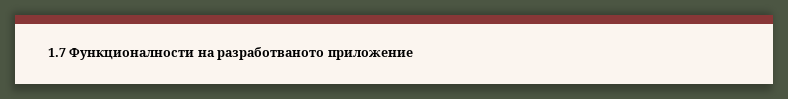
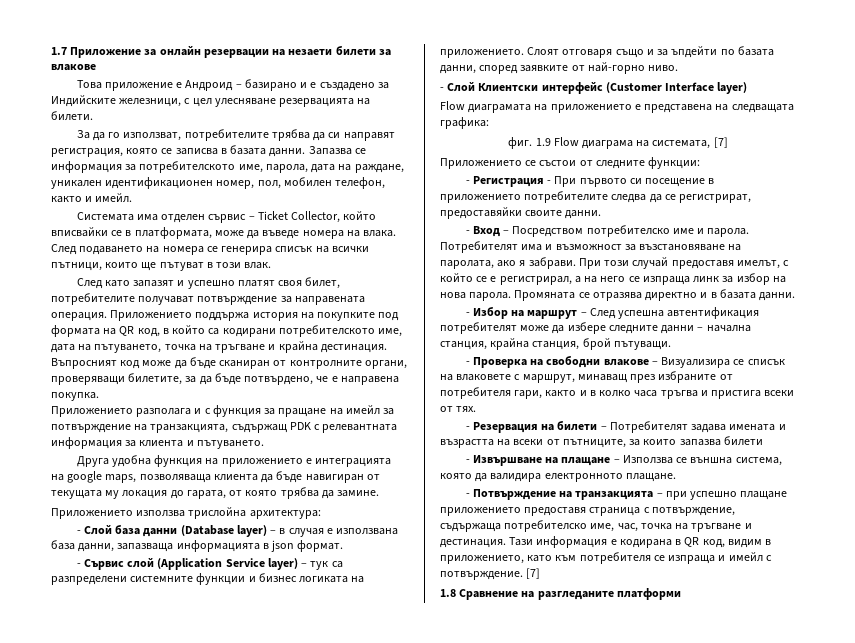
[69,47,413,60] Функционалности на разработваното приложение -> [70,45,391,58] [51,64,96,71] [76,79,389,91] [51,95,371,107] [51,111,93,121] [76,129,395,141] [51,145,366,157] [51,161,404,173] [51,177,386,189] [51,193,133,203] [76,211,377,223] [51,227,397,239] [51,244,369,255] [51,262,272,271] [76,277,341,289] [51,293,365,305] [51,310,400,321] [51,325,403,337] [51,341,387,353] [51,357,407,369] [51,373,399,385] [51,392,99,401] [51,405,395,417] [51,422,398,433] [51,437,264,449] [76,455,392,467] [51,471,380,483] [51,487,380,499] [51,507,321,519] [76,524,399,537] [51,540,344,552] [76,557,343,570] [51,573,365,585] [440,46,774,58] [440,62,679,74] [440,81,748,94] [440,101,794,113] [440,117,489,129] [508,137,728,149] [440,157,701,169] [465,176,715,187] [440,191,752,203] [440,207,602,219] [465,225,750,237] [440,241,742,253] [440,257,790,269] [440,273,786,285] [440,289,796,301] [465,306,760,319] [440,322,751,334] [440,338,671,350] [465,355,785,368] [440,371,733,383] [440,387,795,399] [440,406,477,412] [465,420,786,433] [440,436,763,448] [465,455,782,466] [440,473,676,482] [465,489,788,500] [440,507,735,516] [440,520,752,532] [440,536,772,548] [440,552,772,564] [440,568,541,580] [440,588,681,600] Приложение за онлайн резервации на незаети билети за влакове // Това приложение е Андроид – базирано и е създадено за Индийските железници, с цел улесняване резервацията на билети. // За да го използват, потребителите трябва да си направят регистрация, която се записва в базата данни. Запазва се информация за потребителското име, парола, дата на раждане, уникален идентификационен номер, пол, мобилен телефон, както и имейл. // Системата има отделен сървис – Ticket Collector, който вписвайки се в платформата, може да въведе номера на влака. След подаването на номера се генерира списък на всички пътници, които ще пътуват в този влак. // След като запазят и успешно платят своя билет, потребителите получават потвърждение за направената операция. Приложението поддържа история на покупките под формата на QR код, в който са кодирани потребителското име, дата на пътуването, точка на тръгване и крайна дестинация. Въпросният код може да бъде сканиран от контролните органи, проверяващи билетите, за да бъде потвърдено, че е направена покупка. // Приложението разполага и с функция за пращане на имейл за потвърждение на транзакцията, съдържащ PDK с релевантната информация за клиента и пътуването. // Друга удобна функция на приложението е интеграцията на google maps, позволяваща клиента да бъде навигиран от текущата му локация до гарата, от която трябва да замине. // Приложението използва трислойна архитектура: // - Слой база данни (Database layer) – в случая е използвана база данни, запазваща информацията в json формат. // - Сървис слой (Application Service layer) – тук са разпределени системните функции и бизнес логиката на приложението. Слоят отговаря също и за ъпдейти по базата данни, според заявките от най-горно ниво. // - Слой Клиентски интерфейс (Customer Interface layer) // Flow диаграмата на приложението е представена на следващата графика: // фиг. 1.9 Flow диаграма на системата, [7] // Приложението се състои от следните функции: // - Регистрация - При първото си посещение в приложението потребителите следва да се регистрират, предоставяйки своите данни. // - Вход – Посредством потребителско име и парола. Потребителят има и възможност за възстановяване на паролата, ако я забрави. При този случай предоставя имелът, с който се е регистрирал, а на него се изпраща линк за избор на нова парола. Промяната се отразява директно и в базата данни. // - Избор на маршрут – След успешна автентификация потребителят може да избере следните данни – начална станция, крайна станция, брой пътуващи. // - Проверка на свободни влакове – Визуализира се списък на влаковете с маршрут, минаващ през избраните от потребителя гари, както и в колко часа тръгва и пристига всеки от тях. // - Резервация на билети – Потребителят задава имената и възрастта на всеки от пътниците, за които запазва билети // - Извършване на плащане – Използва се външна система, която да валидира електронното плащане. // - Потвърждение на транзакцията – при успешно плащане приложението предоставя страница с потвърждение, съдържаща потребителско име, час, точка на тръгване и дестинация. Тази информация е кодирана в QR код, видим в приложението, като към потребителя се изпраща и имейл с потвърждение. [7] // 1.8 Сравнение на разгледаните платформи

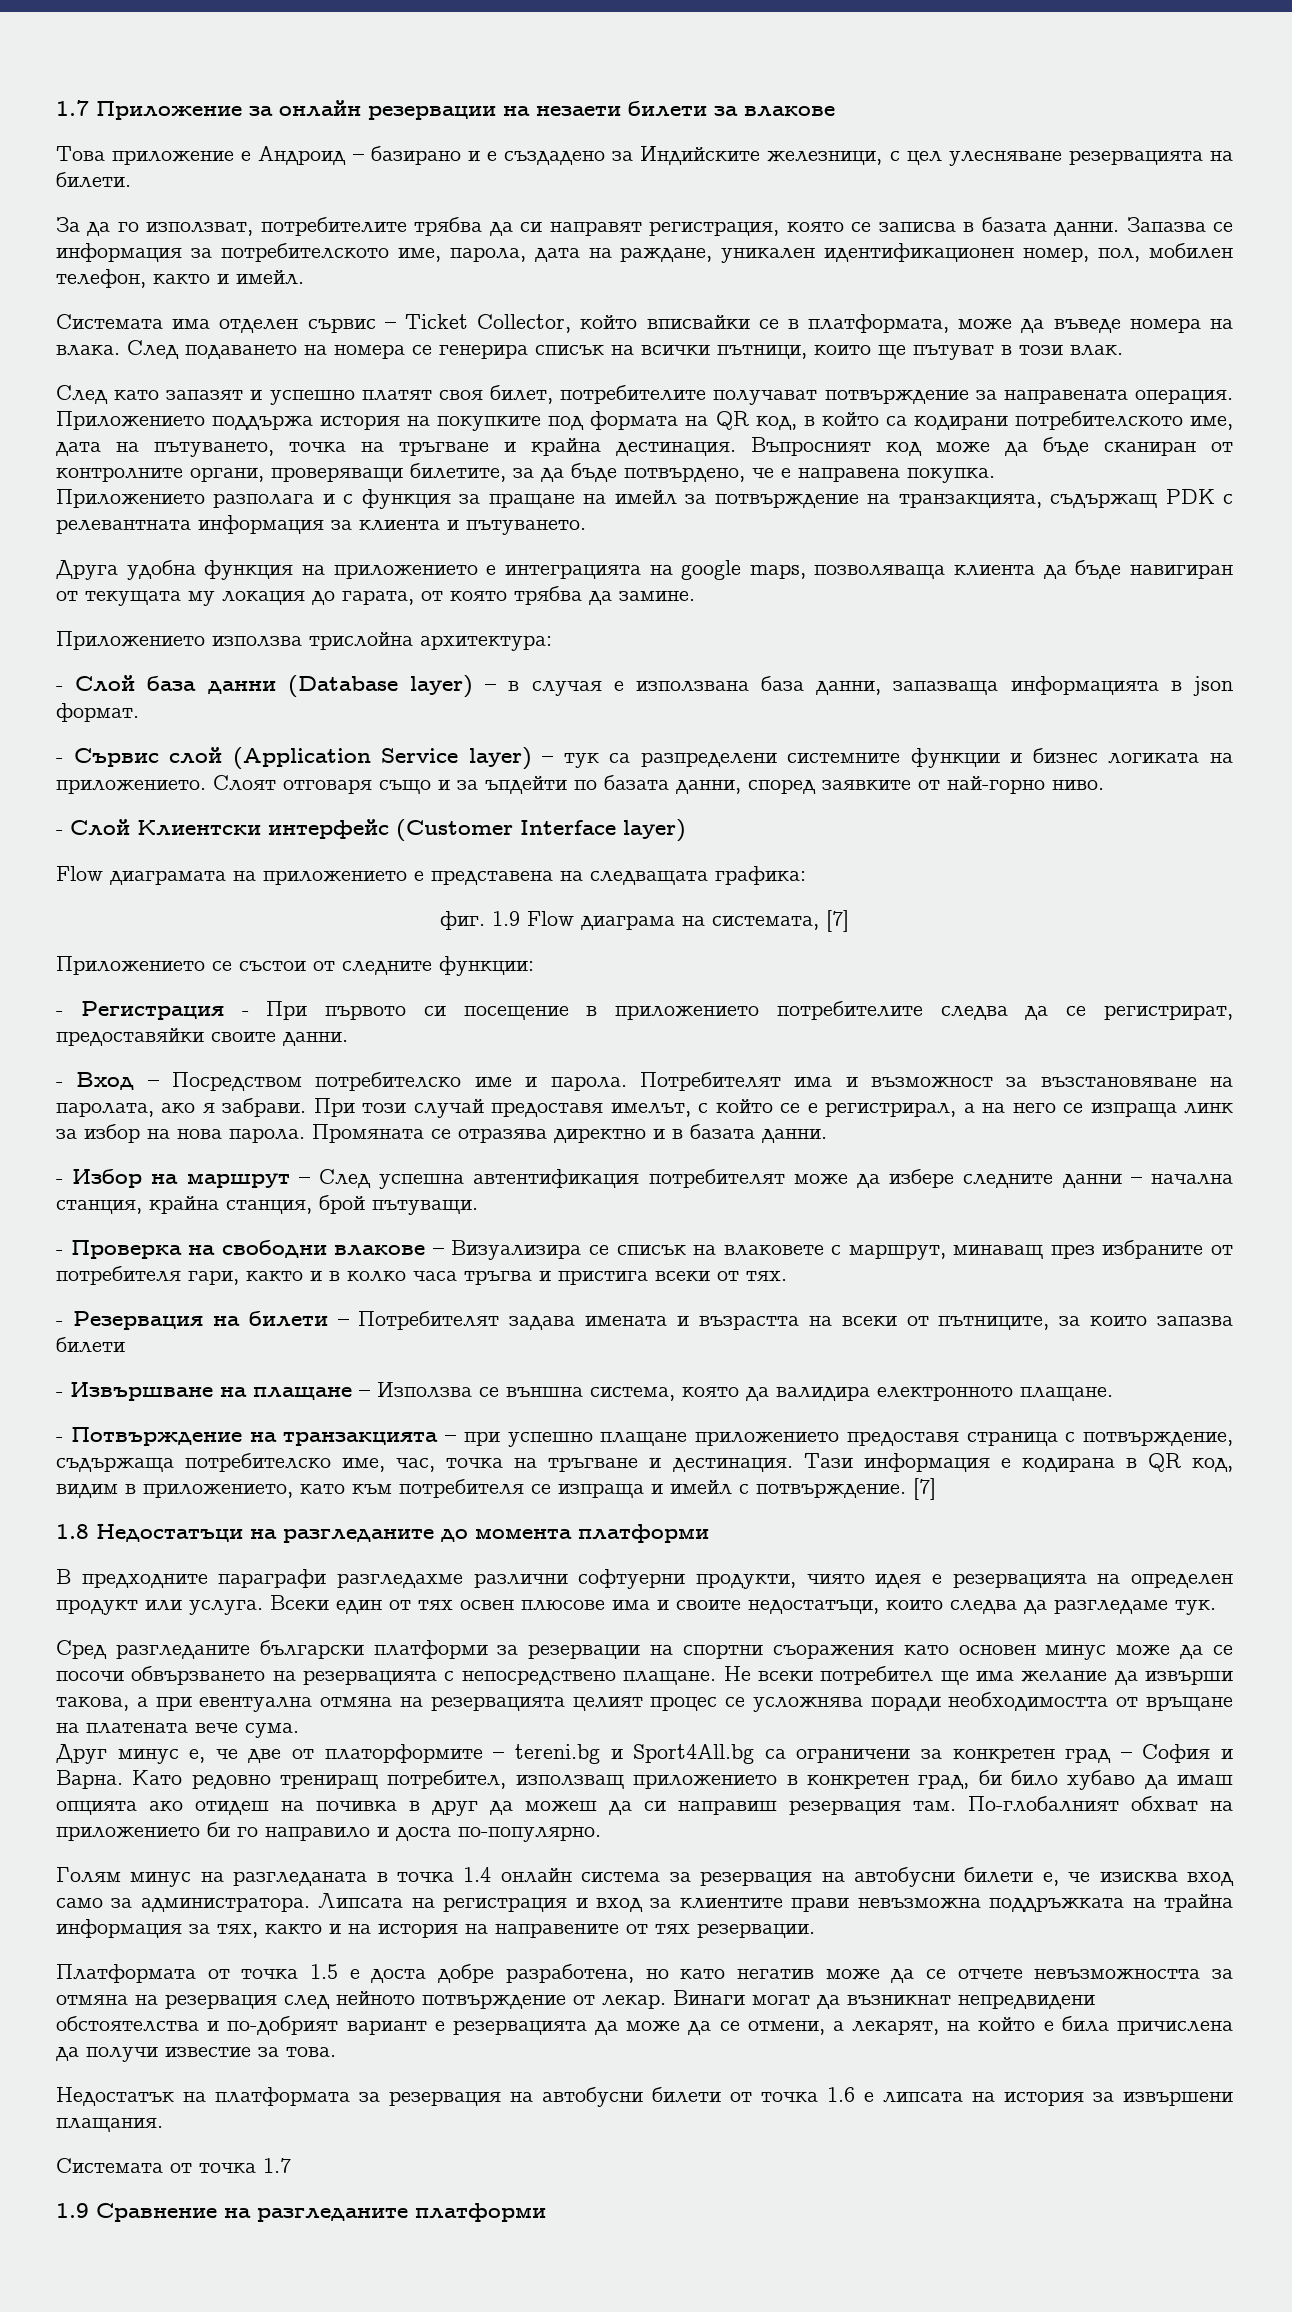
(456, 593) none -> [96,1524,709,1543] [56,1569,1233,1589] [56,1595,1216,1615] [56,1640,1234,1660] [56,1666,1234,1685] [56,1692,1233,1712] [56,1723,299,1738] [56,1744,1233,1764] [56,1770,1234,1790] [56,1796,1233,1816] [56,1822,601,1842] [56,1867,1234,1887] [56,1893,1233,1912] [56,1919,815,1938] [56,1964,1233,1983] [56,1990,1095,2009] [56,2016,1233,2035] [56,2047,336,2062] [56,2087,1233,2107] [56,2118,163,2132] [56,2158,291,2173] [56,2203,89,2218] Недостатъци на разгледаните до момента платформи // В предходните параграфи разгледахме различни софтуерни продукти, чиято идея е резервацията на определен продукт или услуга. Всеки един от тях освен плюсове има и своите недостатъци, които следва да разгледаме тук. // Сред разгледаните български платформи за резервации на спортни съоражения като основен минус може да се посочи обвързването на резервацията с непосредствено плащане. Не всеки потребител ще има желание да извърши такова, а при евентуална отмяна на резервацията целият процес се усложнява поради необходимостта от връщане на платената вече сума. // Друг минус е, че две от платорформите – tereni.bg и Sport4All.bg са ограничени за конкретен град – София и Варна. Като редовно трениращ потребител, използващ приложението в конкретен град, би било хубаво да имаш опцията ако отидеш на почивка в друг да можеш да си направиш резервация там. По-глобалният обхват на приложението би го направило и доста по-популярно. // Голям минус на разгледаната в точка 1.4 онлайн система за резервация на автобусни билети е, че изисква вход само за администратора. Липсата на регистрация и вход за клиентите прави невъзможна поддръжката на трайна информация за тях, както и на история на направените от тях резервации. // Платформата от точка 1.5 е доста добре разработена, но като негатив може да се отчете невъзможността за отмяна на резервация след нейното потвърждение от лекар. Винаги могат да възникнат непредвидени обстоятелства и по-добрият вариант е резервацията да може да се отмени, а лекарят, на който е била причислена да получи известие за това. // Недостатък на платформата за резервация на автобусни билети от точка 1.6 е липсата на история за извършени плащания. // Системата от точка 1.7 // 1.9

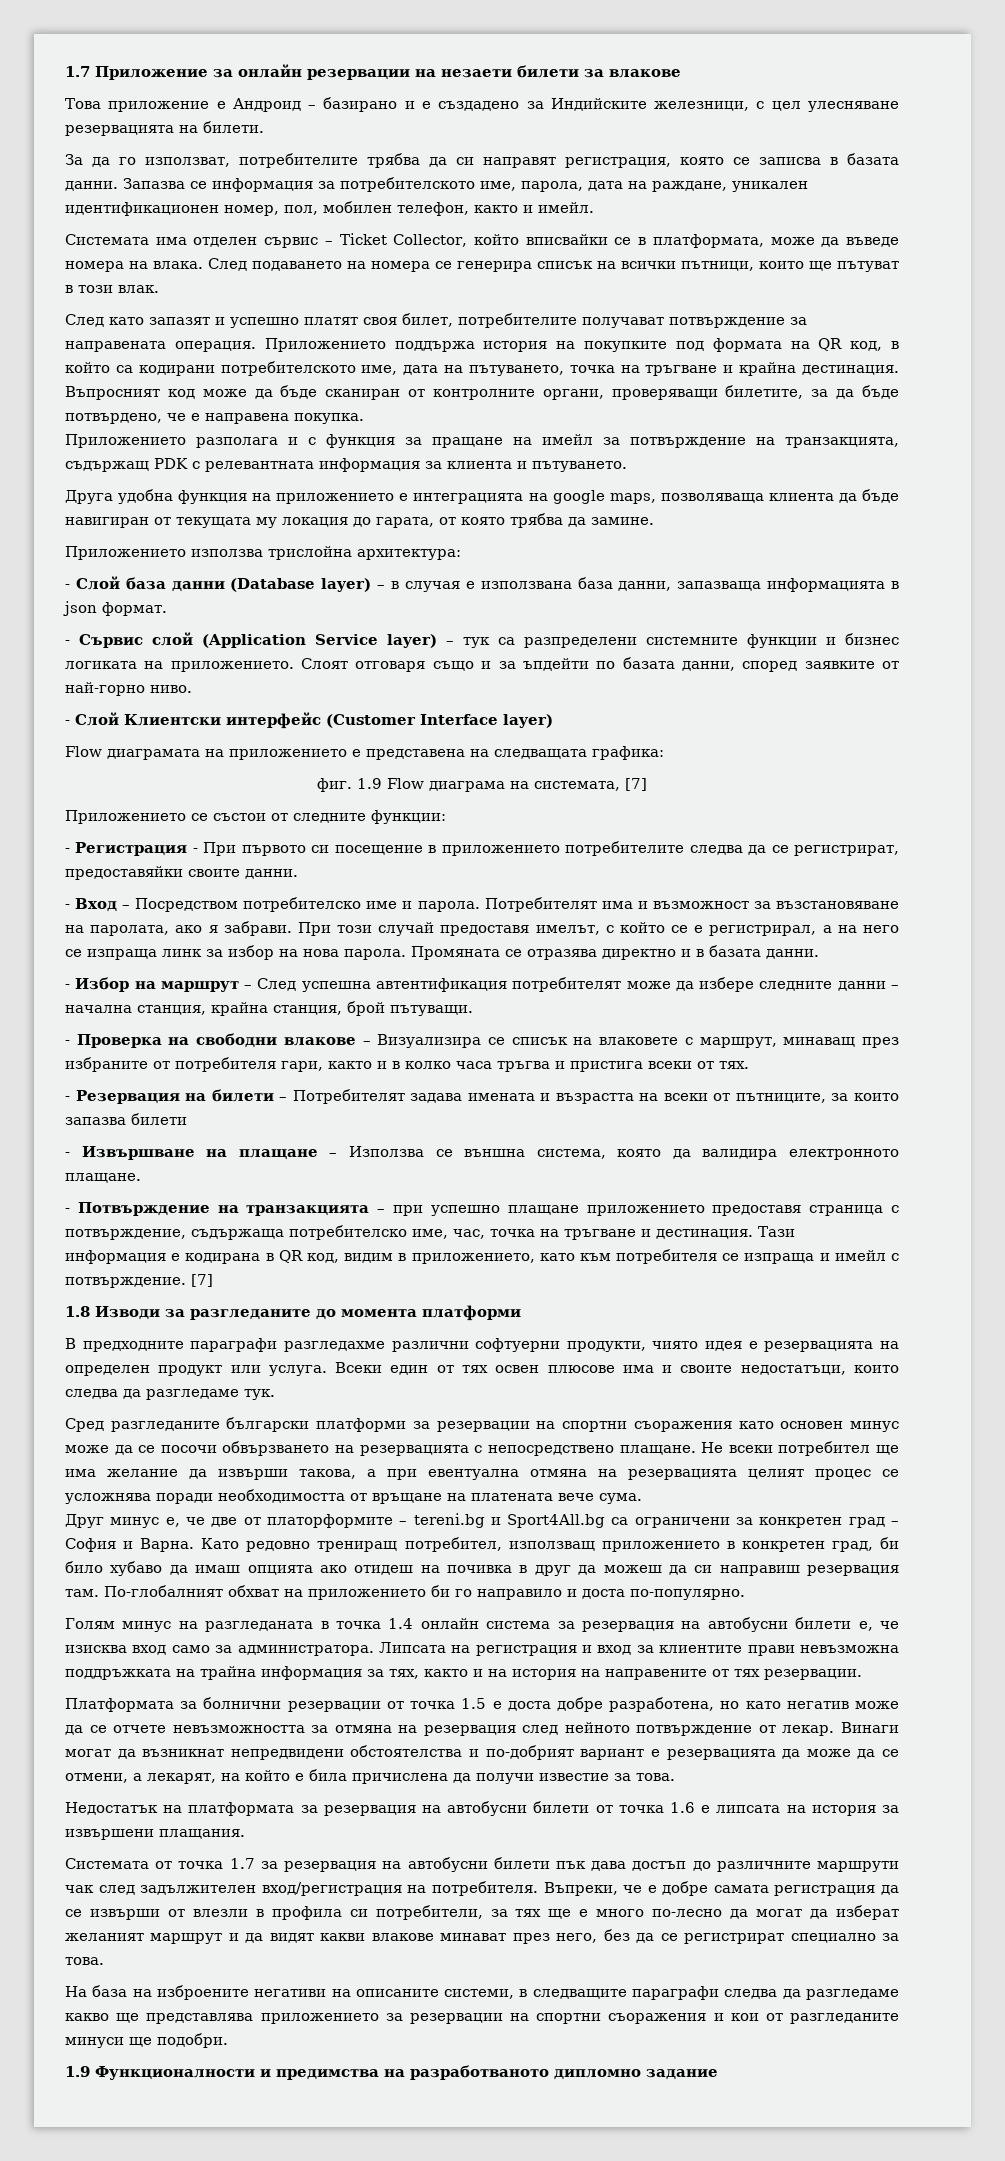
[96,1524,277,1542] Недостатъци на -> [95,1306,185,1320] Изводи за
(196, 1973) none -> [180,1697,381,1712] за болнични резервации
[56,2203,546,2222] // 1.9 Сравнение на разгледаните платформи -> [260,1857,899,1872] [65,1881,900,1896] [65,1905,900,1920] [65,1929,900,1944] [65,1957,104,1965] [65,1985,899,2000] [65,2013,899,2024] [65,2033,228,2048] [65,2065,718,2080] за резервация на автобусни билети пък дава достъп до различните маршрути чак след задължителен вход/регистрация на потребителя. Въпреки, че е добре самата регистрация да се извърши от влезли в профила си потребители, за тях ще е много по-лесно да могат да изберат желаният маршрут и да видят какви влакове минават през него, без да се регистрират специално за това. // На база на изброените негативи на описаните системи, в следващите параграфи следва да разгледаме какво ще представлява приложението за резервации на спортни съоражения и кои от разгледаните минуси ще подобри. // 1.9 Функционалности и предимства на разработваното дипломно задание

